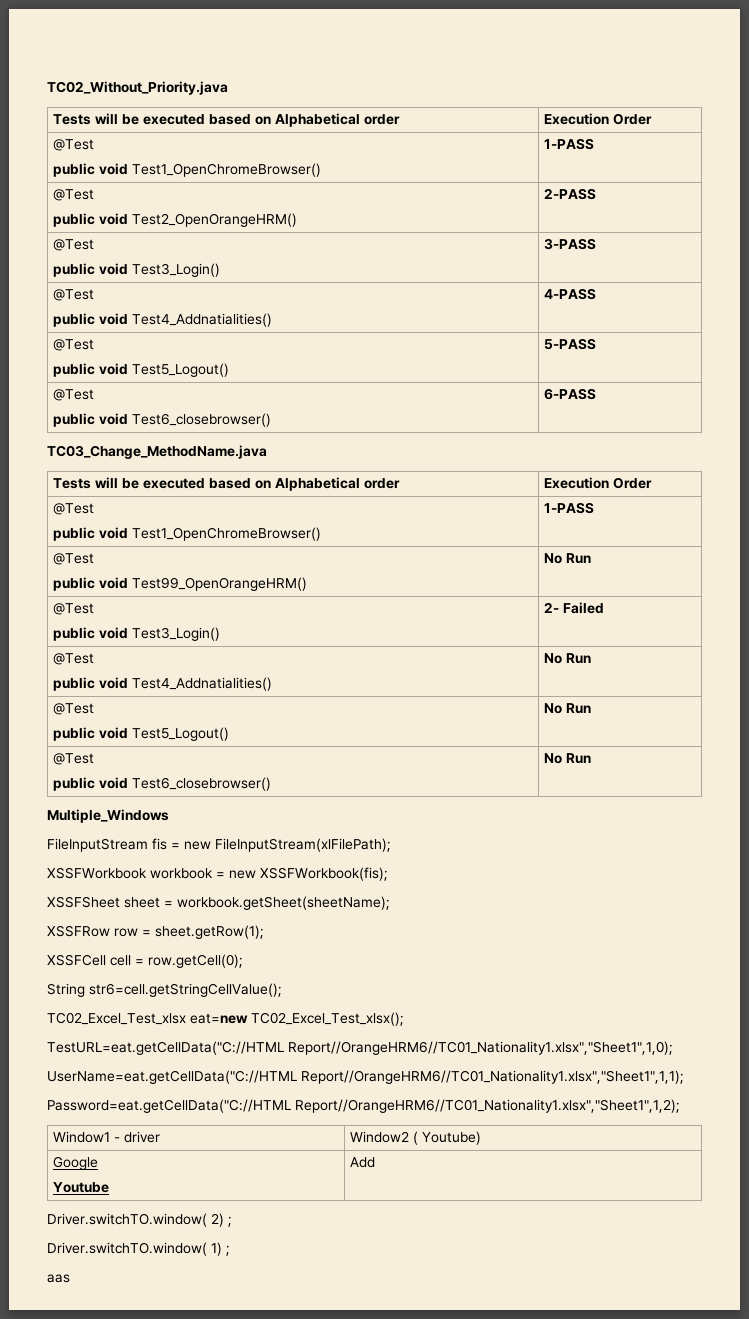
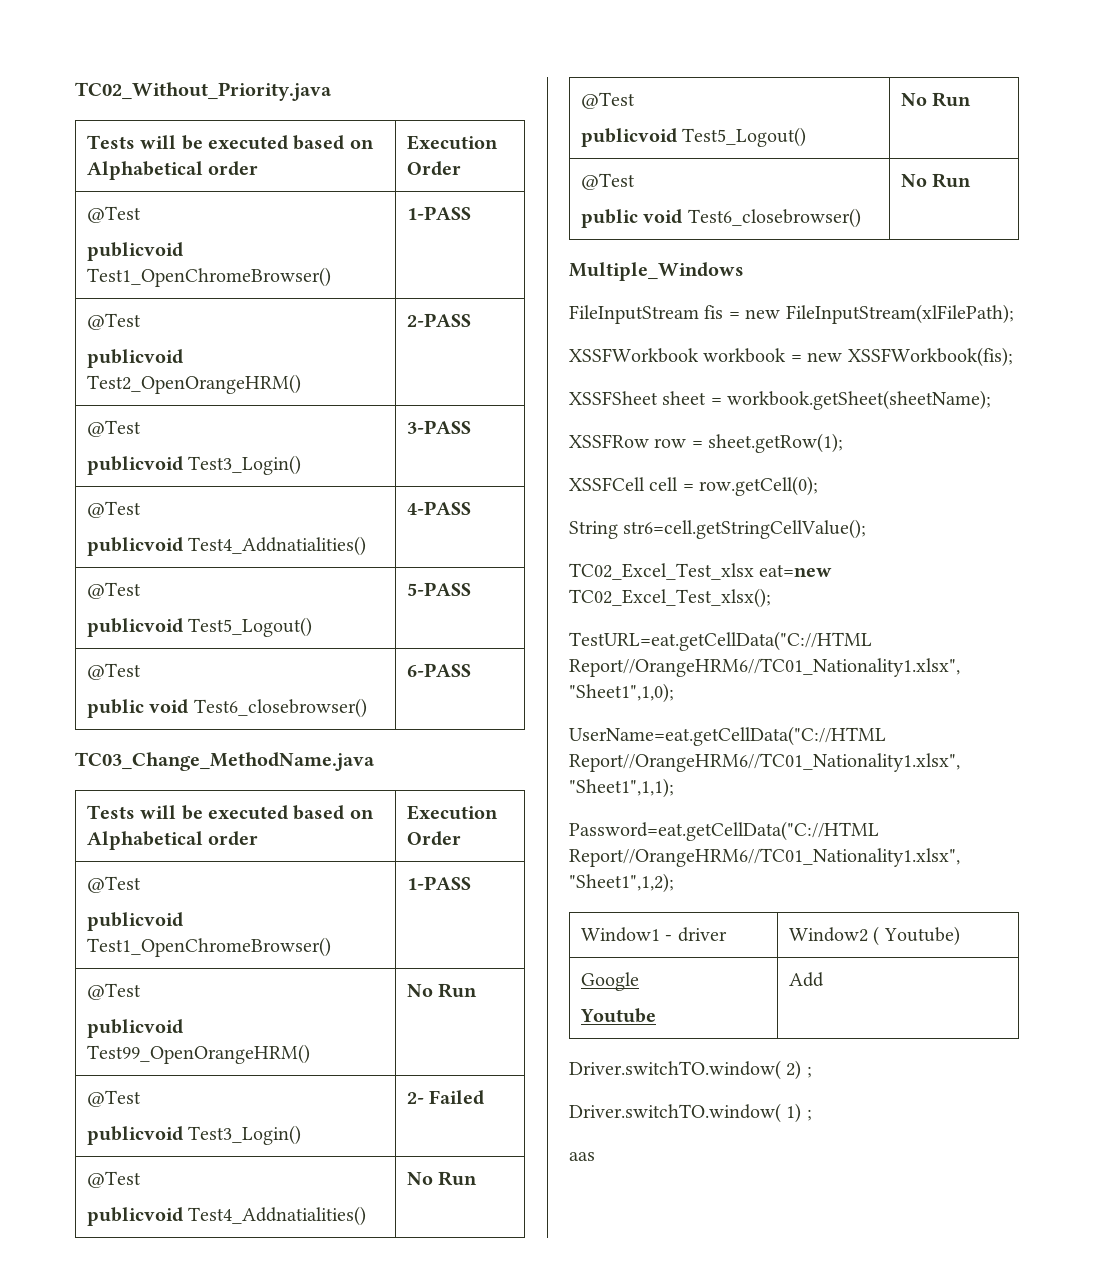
[52,163,321,177] [543,138,594,150] [52,189,94,201] [52,213,128,227] public void Test1_OpenChromeBrowser() | 1-PASS // @Test // public void -> [86,242,183,261] [86,267,331,287] [406,206,471,220] [86,313,141,330] [86,349,183,368] publicvoid Test1_OpenChromeBrowser() | 1-PASS // @Test // publicvoid
[52,263,128,277] public void -> [86,456,183,475] publicvoid
[52,313,128,327] public void -> [86,537,183,556] publicvoid
[52,363,128,377] public void -> [86,618,183,637] publicvoid
[52,527,321,541] [543,502,594,514] [52,553,94,565] [52,577,128,591] public void Test1_OpenChromeBrowser() | 1-PASS // @Test // public void -> [86,912,183,931] [86,937,331,957] [406,876,471,890] [86,983,141,1000] [86,1019,183,1038] publicvoid Test1_OpenChromeBrowser() | 1-PASS // @Test // publicvoid
[52,627,128,641] public void -> [86,1126,183,1145] publicvoid
[52,677,128,691] public void -> [86,1207,183,1226] publicvoid
[52,727,128,741] public void -> [580,128,677,147] publicvoid

